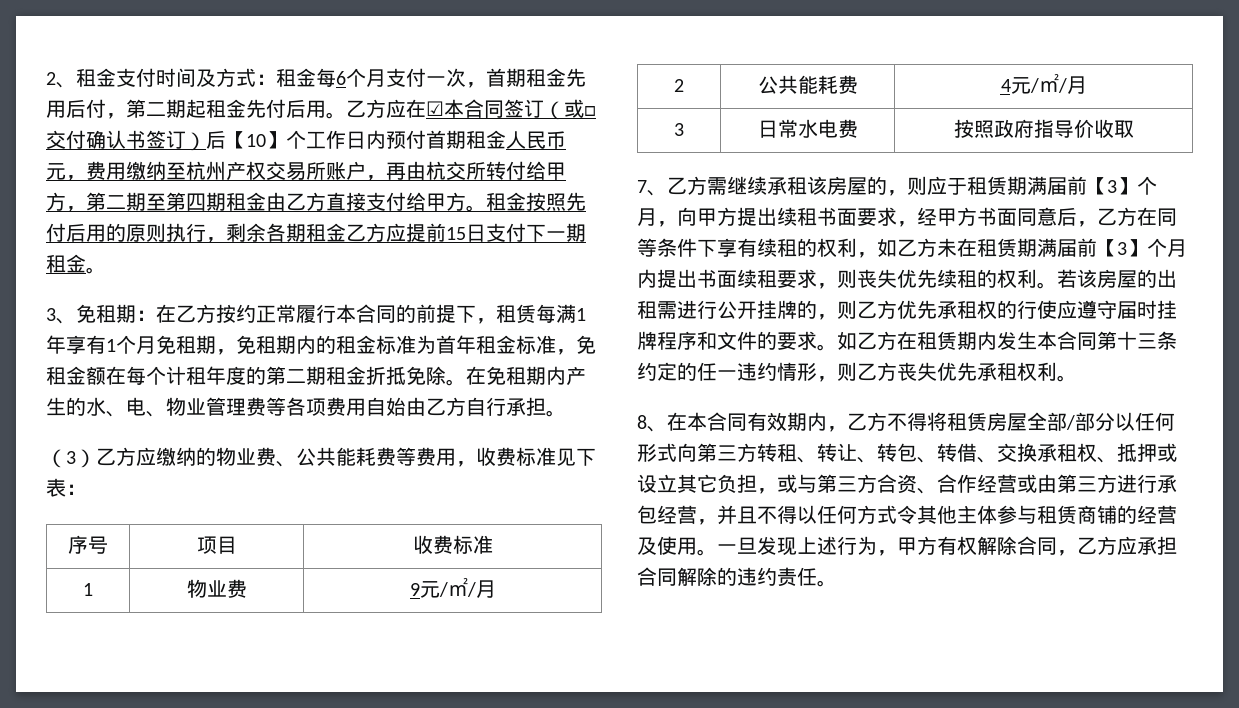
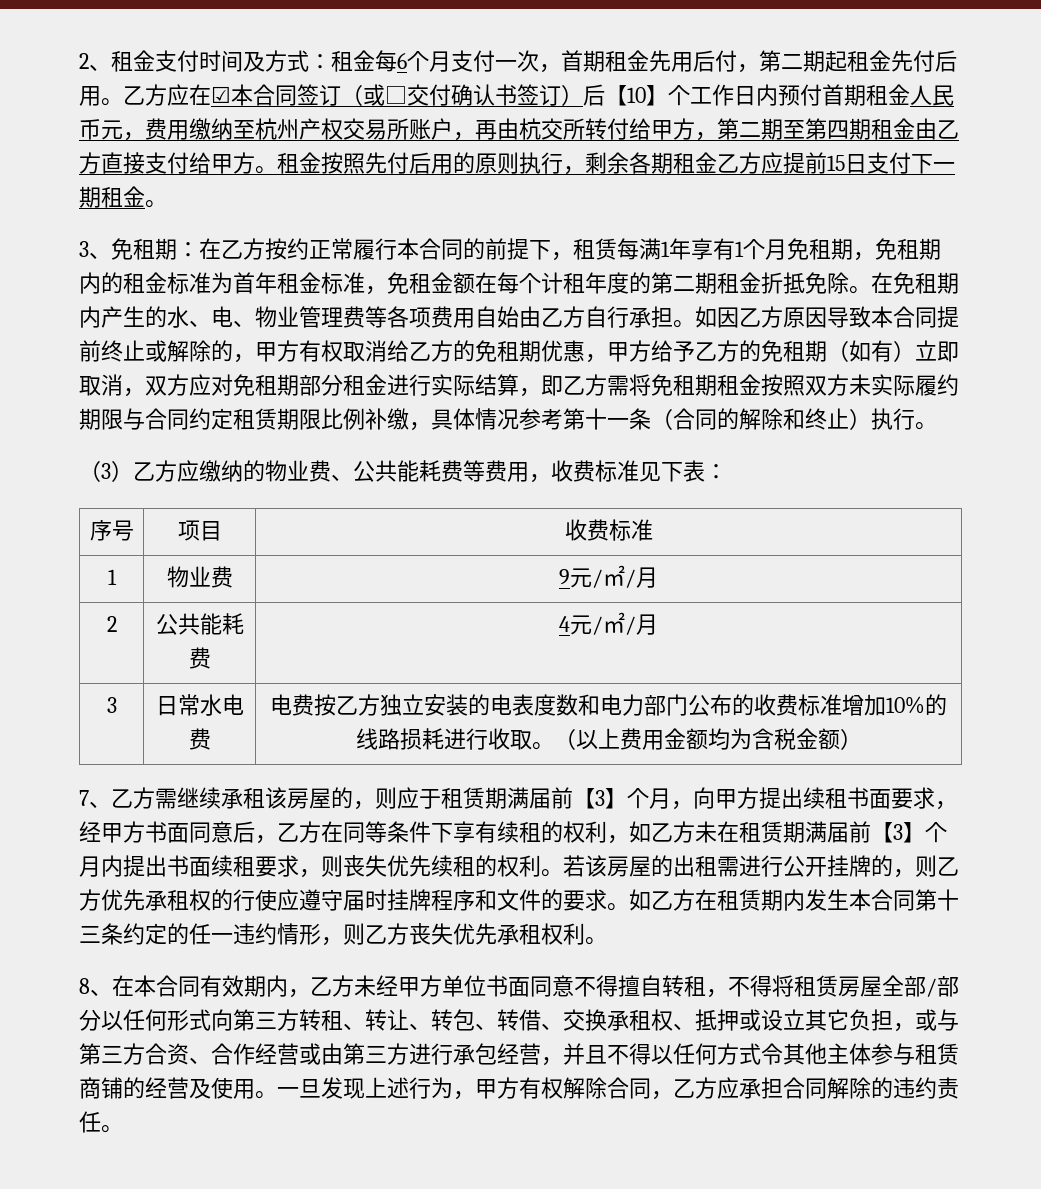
(566, 413) none -> [695,306,959,328] [79,340,959,363] [79,374,959,397] [79,408,937,431] 如因乙方原因导致本合同提前终止或解除的，甲方有权取消给乙方的免租期优惠，甲方给予乙方的免租期（如有）立即取消，双方应对免租期部分租金进行实际结算，即乙方需将免租期租金按照双方未实际履约期限与合同约定租赁期限比例补缴，具体情况参考第十一条（合同的解除和终止）执行。
[953,119,1134,138] 按照政府指导价收取 -> [270,694,947,716] [355,728,862,750] 电费按乙方独立安装的电表度数和电力部门公布的收费标准增加10%的线路损耗进行收取。（以上费用金额均为含税金额）
(887, 421) none -> [354,975,728,998] 未经甲方单位书面同意不得擅自转租，

